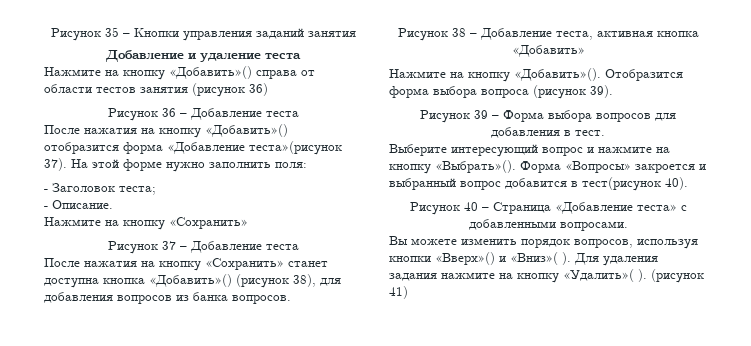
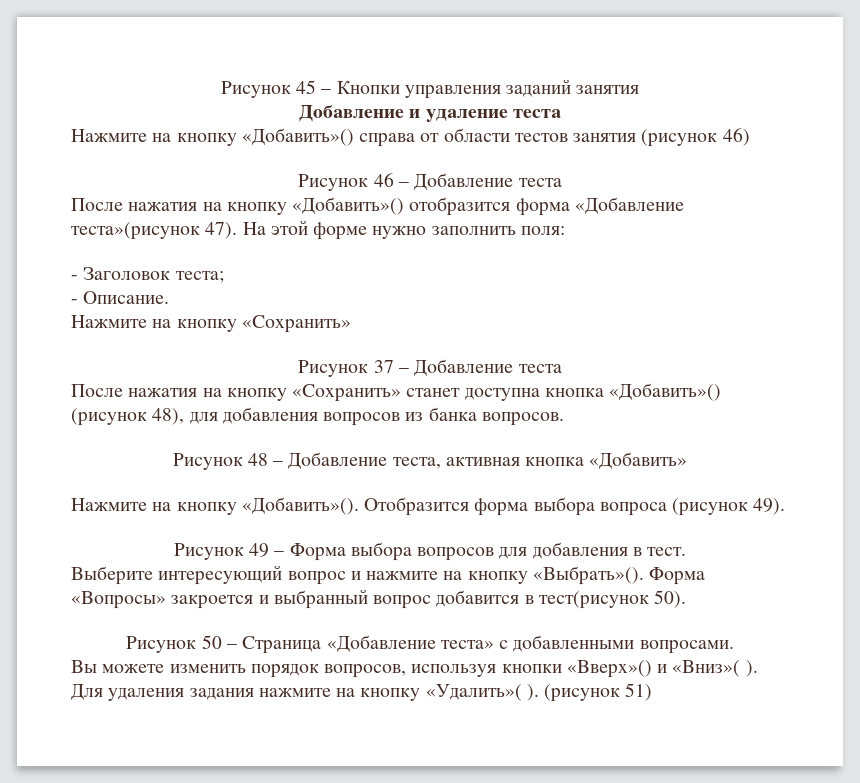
[50,27,119,41] Рисунок 35 -> [220,80,316,98] Рисунок 45
[249,83,268,96] [107,108,176,121] 36) // Рисунок 36 -> [722,128,750,146] [298,173,394,191] 46) // Рисунок 46
[44,158,67,171] 37). -> [205,222,238,239] 47).
[293,274,316,287] 38), -> [152,408,185,425] 48),
[451,28,466,37] 38 -> [247,453,268,466] 48
[590,85,613,98] [420,110,488,123] 39). // Рисунок 39 -> [753,498,786,515] [173,543,270,560] 49). // Рисунок 49
[665,177,688,190] [409,202,478,215] 40). // Рисунок 40 -> [654,590,687,608] [126,635,222,653] 50). // Рисунок 50
[389,286,408,299] 41) -> [625,683,653,701] 51)

